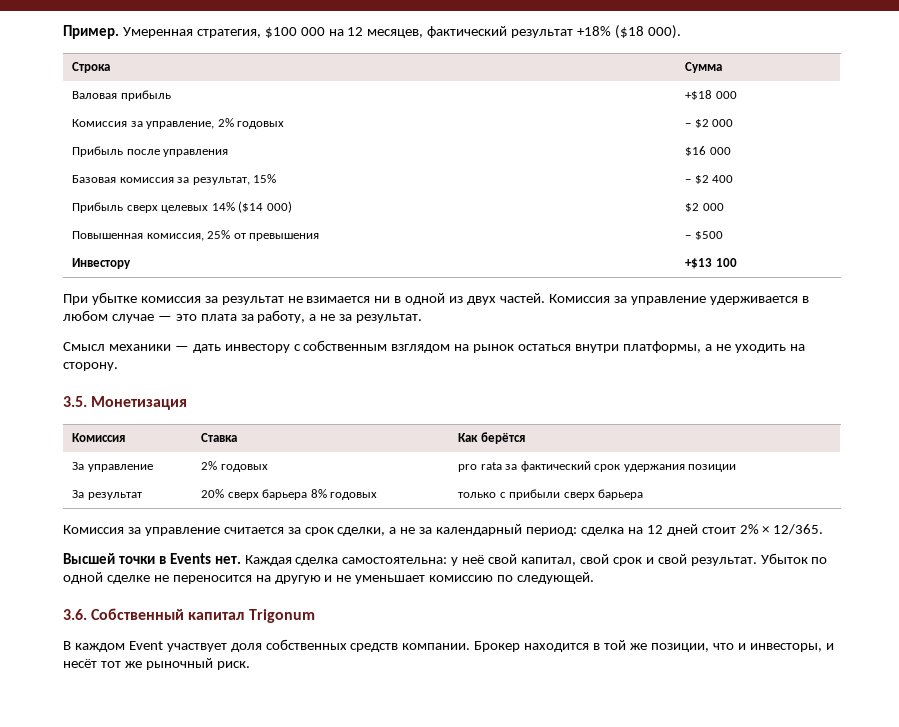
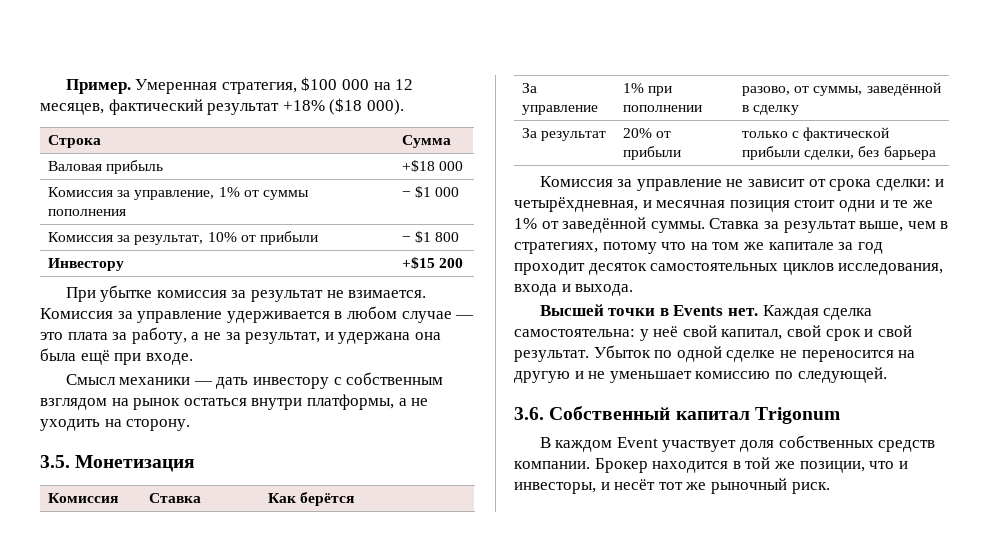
[217,118,285,129] [685,119,734,128] [72,146,229,157] [685,146,731,156] [72,174,277,185] [685,175,734,184] [72,201,292,213] [685,203,724,212] [72,230,320,241] [685,231,723,240] 2% годовых | − $2 000 // Прибыль после управления | $16 000 // Базовая комиссия за результат, 15% | − $2 400 // Прибыль сверх целевых 14% ($14 000) | $2 000 // Повышенная комиссия, 25% от превышения | − $500 -> [218,187,310,200] [48,209,127,216] [402,186,460,198] [48,231,319,245] [402,231,460,243] 1% от суммы пополнения | − $1 000 // Комиссия за результат, 10% от прибыли | − $1 800
[685,258,737,269] +$13 100 -> [402,257,464,269] +$15 200
[306,293,545,305] взимается ни в одной из двух частей. -> [348,290,427,298] взимается.
[356,314,423,323] результат. -> [245,332,441,344] [40,348,193,365] результат, и удержана она была ещё при входе.
[201,461,268,472] [458,461,737,472] [72,490,142,500] [201,489,378,500] [458,489,644,500] [63,524,824,536] 2% годовых | pro rata за фактический срок удержания позиции // За результат | 20% сверх барьера 8% годовых | только с прибыли сверх барьера // Комиссия за управление считается за срок сделки, а не за календарный период: сделка на 12 дней стоит 2% × 12/365. -> [623,83,673,96] [623,105,703,112] [742,82,941,96] [742,105,800,115] [522,128,607,141] [623,128,672,138] [623,146,682,160] [742,127,890,141] [742,146,936,160] [539,176,945,191] [514,197,933,212] [514,217,949,233] [514,242,883,254] [514,263,944,275] [514,284,634,296] 1% при пополнении | разово, от суммы, заведённой в сделку // За результат | 20% от прибыли | только с фактической прибыли сделки, без барьера // Комиссия за управление не зависит от срока сделки: и четырёхдневная, и месячная позиция стоит одни и те же 1% от заведённой суммы. Ставка за результат выше, чем в стратегиях, потому что на том же капитале за год проходит десяток самостоятельных циклов исследования, входа и выхода.

